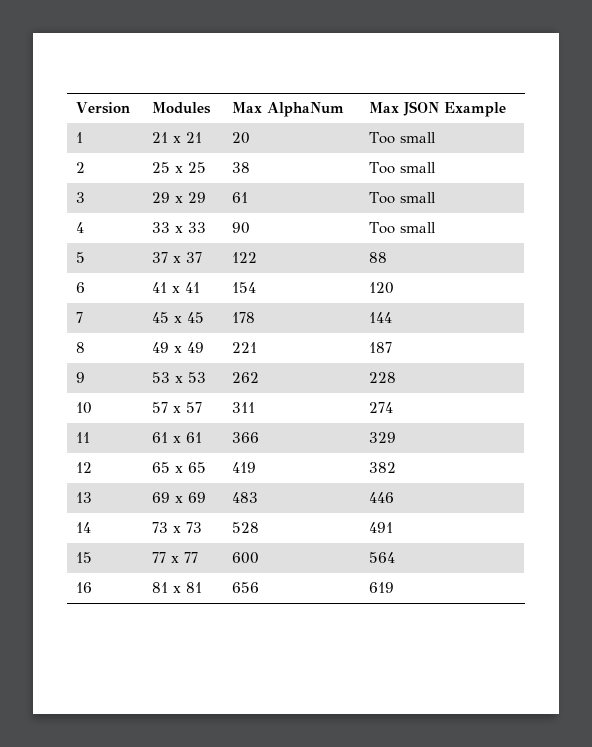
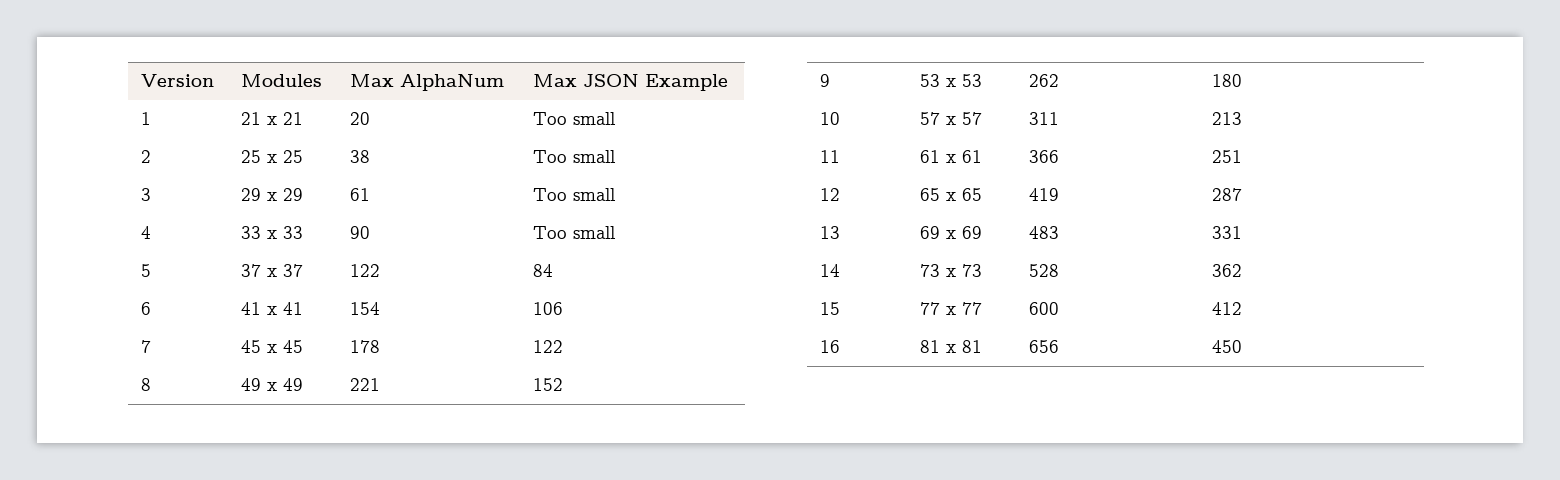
[369,252,388,263] 88 -> [533,264,554,277] 84
[369,282,395,294] 120 -> [533,302,564,315] 106
[369,312,393,323] 144 -> [533,340,564,353] 122
[369,342,393,353] 187 -> [533,378,564,391] 152
[369,372,397,383] 228 -> [1212,74,1243,87] 180
[369,402,394,413] 274 -> [1212,112,1243,125] 213
[369,432,397,443] 329 -> [1212,150,1243,163] 251
[369,462,397,473] 382 -> [1212,188,1243,201] 287
[369,492,395,503] 446 -> [1212,226,1243,239] 331
[369,522,394,533] 491 -> [1212,264,1243,277] 362
[369,552,396,563] 564 -> [1212,302,1243,315] 412
[369,582,395,593] 619 -> [1212,340,1243,353] 450

